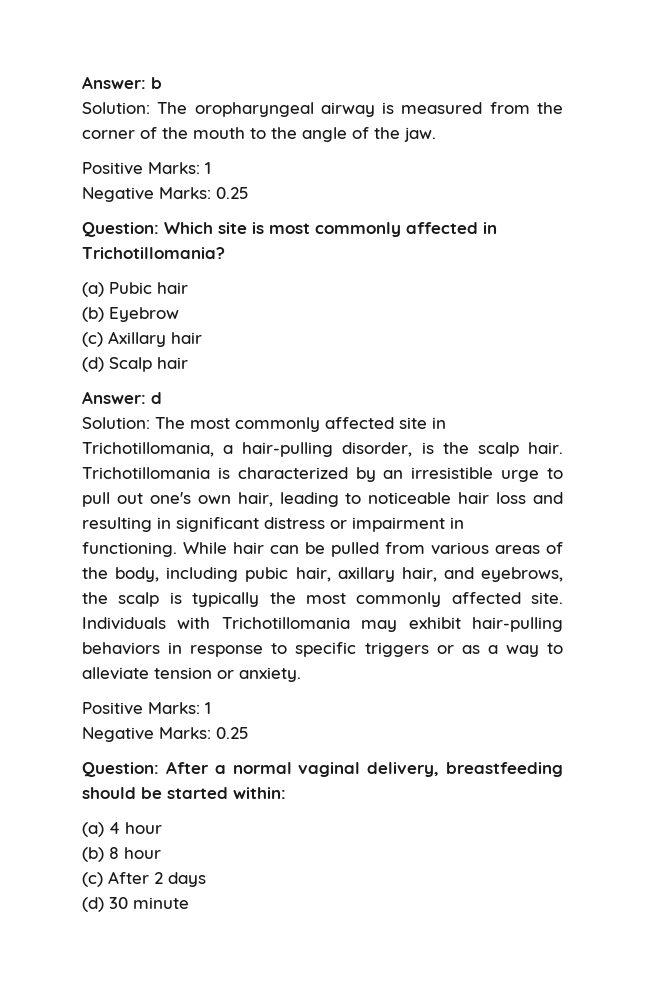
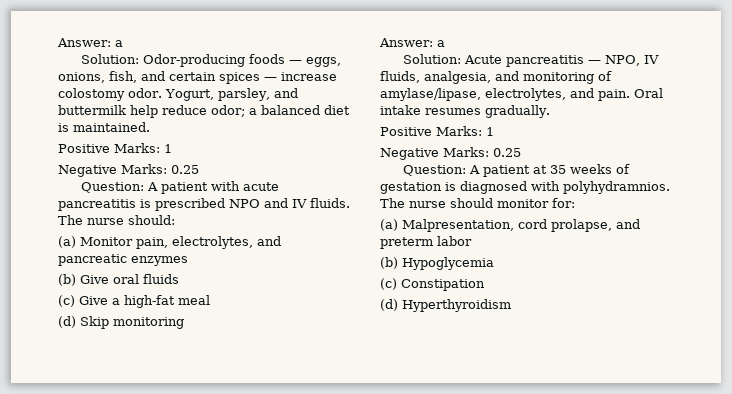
[82,76,162,89] [82,102,563,117] [82,127,436,142] [82,162,211,175] [82,187,249,202] [82,222,497,237] [82,247,225,259] [82,282,188,297] [82,307,179,322] [82,331,202,347] [82,357,188,372] [82,391,162,404] [82,417,446,432] [82,442,564,457] [82,467,563,482] [82,492,563,507] [82,517,464,532] [82,542,563,557] [82,567,563,582] [82,592,563,607] [82,617,563,632] [82,642,564,657] [82,667,301,682] [82,702,211,715] [82,727,249,742] [82,761,563,777] [82,787,286,799] [82,822,162,837] [82,847,161,862] [82,871,206,887] [82,897,189,912] Answer: b // Solution: The oropharyngeal airway is measured from the corner of the mouth to the angle of the jaw. // Positive Marks: 1 // Negative Marks: 0.25 // Question: Which site is most commonly affected in Trichotillomania? // (a) Pubic hair // (b) Eyebrow // (c) Axillary hair // (d) Scalp hair // Answer: d // Solution: The most commonly affected site in Trichotillomania, a hair-pulling disorder, is the scalp hair. Trichotillomania is characterized by an irresistible urge to pull out one's own hair, leading to noticeable hair loss and resulting in significant distress or impairment in functioning. While hair can be pulled from various areas of the body, including pubic hair, axillary hair, and eyebrows, the scalp is typically the most commonly affected site. Individuals with Trichotillomania may exhibit hair-pulling behaviors in response to specific triggers or as a way to alleviate tension or anxiety. // Positive Marks: 1 // Negative Marks: 0.25 // Question: After a normal vaginal delivery, breastfeeding should be started within: // (a) 4 hour // (b) 8 hour // (c) After 2 days // (d) 30 minute -> [57,38,123,47] [80,54,341,67] [58,71,337,84] [58,88,298,101] [58,105,350,118] [58,122,150,132] [58,143,172,153] [58,164,199,177] [80,181,279,194] [58,198,350,211] [58,215,175,225] [58,236,281,249] [58,254,188,266] [58,274,179,286] [58,295,210,308] [58,316,184,329] [379,38,445,47] [402,54,659,67] [380,71,612,84] [380,88,663,101] [380,105,550,118] [380,126,494,136] [380,147,521,160] [402,164,630,177] [380,181,670,194] [380,198,575,208] [380,219,640,232] [380,236,472,249] [380,257,494,270] [380,278,485,291] [380,299,511,312] Answer: a // Solution: Odor-producing foods — eggs, onions, fish, and certain spices — increase colostomy odor. Yogurt, parsley, and buttermilk help reduce odor; a balanced diet is maintained. // Positive Marks: 1 // Negative Marks: 0.25 // Question: A patient with acute pancreatitis is prescribed NPO and IV fluids. The nurse should: // (a) Monitor pain, electrolytes, and pancreatic enzymes // (b) Give oral fluids // (c) Give a high-fat meal // (d) Skip monitoring // Answer: a // Solution: Acute pancreatitis — NPO, IV fluids, analgesia, and monitoring of amylase/lipase, electrolytes, and pain. Oral intake resumes gradually. // Positive Marks: 1 // Negative Marks: 0.25 // Question: A patient at 35 weeks of gestation is diagnosed with polyhydramnios. The nurse should monitor for: // (a) Malpresentation, cord prolapse, and preterm labor // (b) Hypoglycemia // (c) Constipation // (d) Hyperthyroidism

